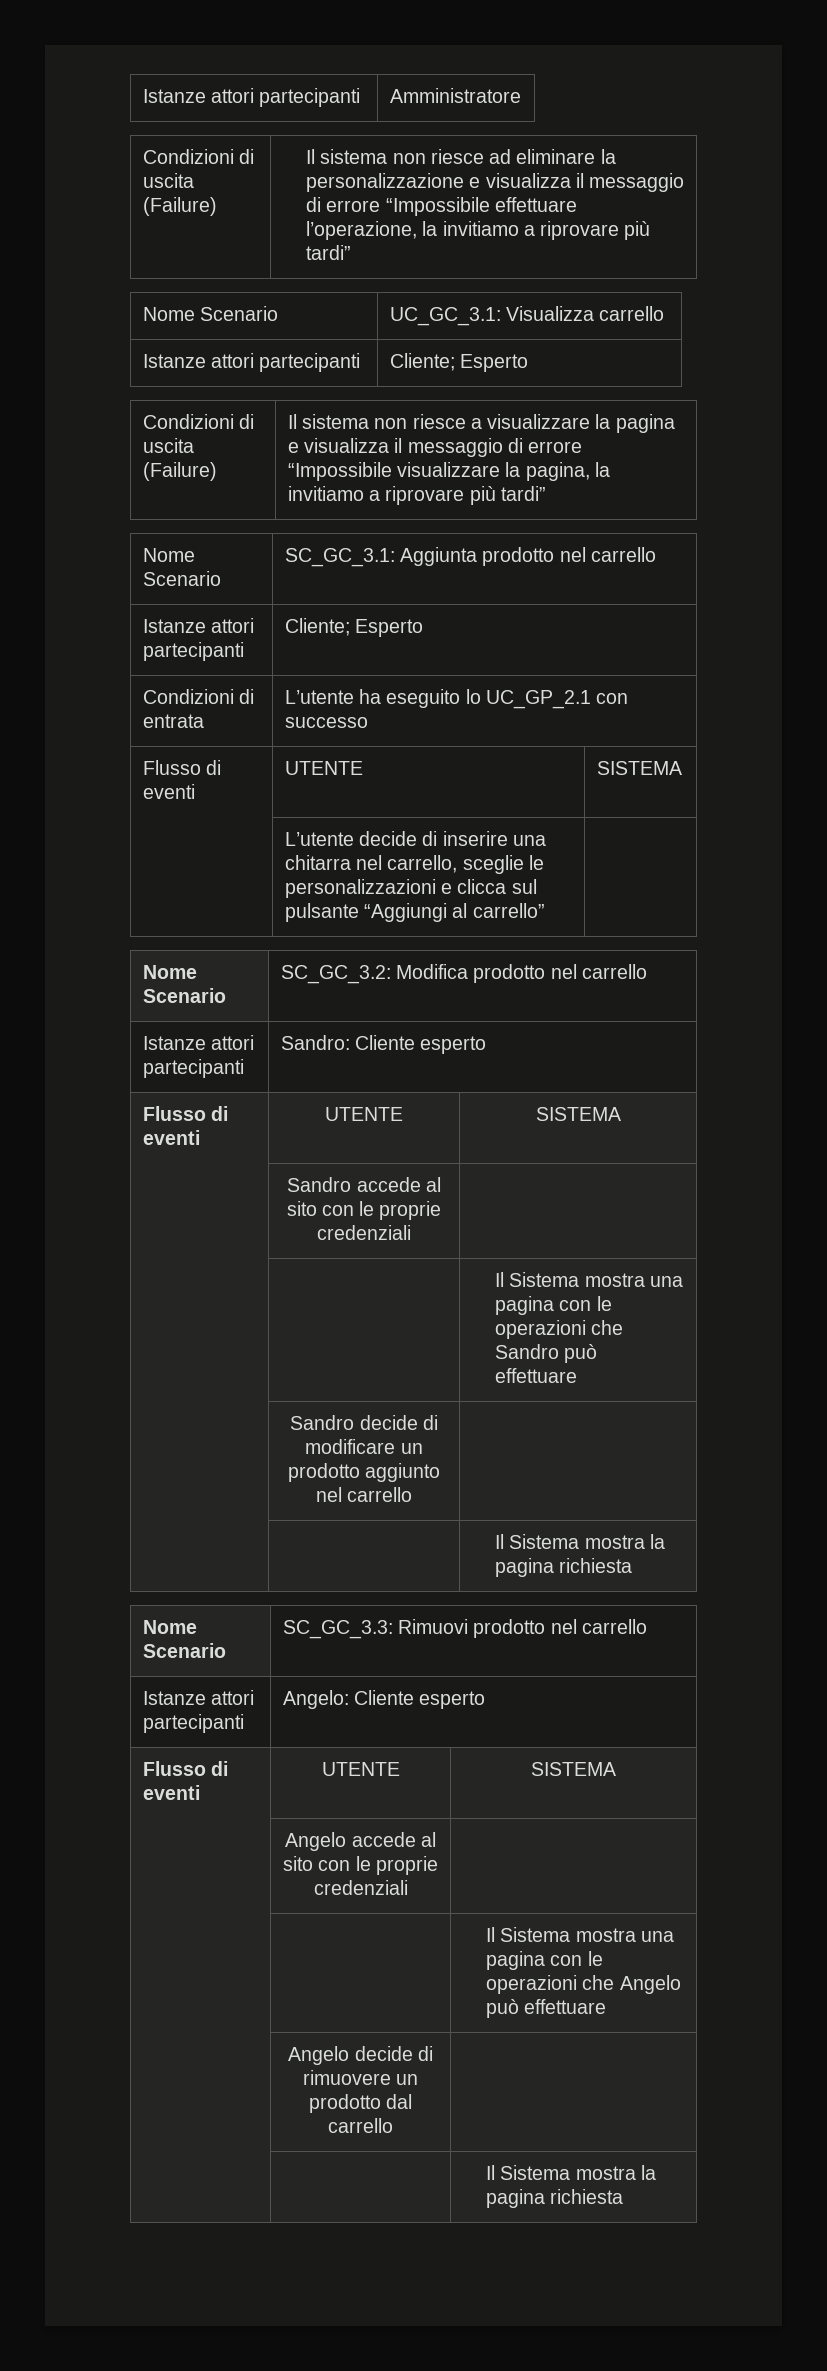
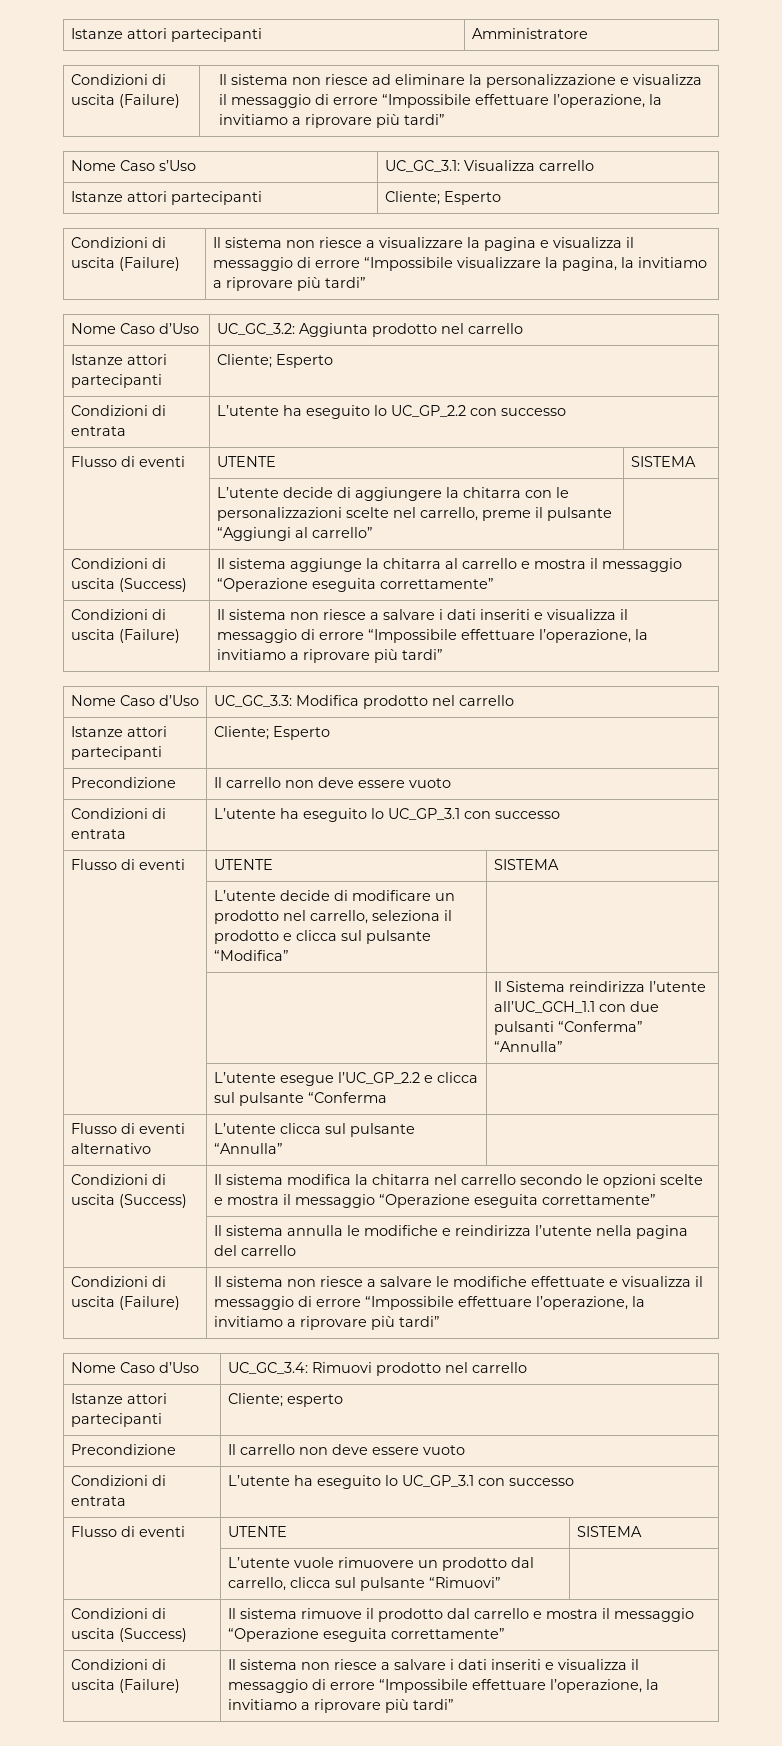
[200,306,279,321] Scenario -> [119,160,196,171] Caso s’Uso
[142,571,221,586] [284,548,395,567] Scenario | SC_GC_3.1: -> [119,323,199,334] [216,323,295,335] Caso d’Uso | UC_GC_3.2:
[485,690,591,709] UC_GP_2.1 -> [390,405,466,417] UC_GP_2.2
[442,831,546,846] [284,855,544,874] [284,879,537,898] [284,903,545,922] [142,965,197,979] [142,988,226,1003] [280,965,391,984] inserire una chitarra nel carrello, sceglie le personalizzazioni e clicca sul pulsante “Aggiungi al carrello” | // Nome Scenario | SC_GC_3.2: -> [354,487,569,501] [216,507,612,521] [216,527,373,541] [70,558,166,569] [70,578,187,592] [216,558,682,572] [216,578,494,592] [70,609,166,620] [70,629,180,643] [216,609,628,620] [216,629,648,643] [216,649,443,663] [70,695,199,706] [213,695,292,707] aggiungere la chitarra con le personalizzazioni scelte nel carrello, preme il pulsante “Aggiungi al carrello” | // Condizioni di uscita (Success) | Il sistema aggiunge la chitarra al carrello e mostra il messaggio “Operazione eseguita correttamente” // Condizioni di uscita (Failure) | Il sistema non riesce a salvare i dati inseriti e visualizza il messaggio di errore “Impossibile effettuare l’operazione, la invitiamo a riprovare più tardi” // Nome Caso d’Uso | UC_GC_3.3:
[280,1035,487,1054] [142,1106,229,1121] [142,1130,200,1145] [325,1107,403,1121] [535,1107,621,1121] [287,1177,441,1192] [286,1201,442,1220] [317,1225,411,1240] [495,1272,683,1287] [495,1296,612,1315] [495,1320,624,1339] [495,1344,598,1363] [495,1368,578,1383] [290,1415,438,1430] [305,1439,423,1454] [287,1463,441,1482] [315,1487,413,1502] [495,1534,665,1549] [495,1558,633,1577] [142,1620,197,1634] [142,1643,226,1658] [282,1620,393,1639] Sandro: Cliente esperto // Flusso di eventi | UTENTE | SISTEMA // | Sandro accede al sito con le proprie credenziali | // | | Il Sistema mostra una pagina con le operazioni che Sandro può effettuare // | Sandro decide di modificare un prodotto aggiunto nel carrello | // | | Il Sistema mostra la pagina richiesta // Nome Scenario | SC_GC_3.3: -> [213,726,330,740] [70,777,176,788] [213,777,451,788] [70,808,166,819] [70,829,126,839] [213,808,560,822] [70,859,185,870] [213,859,273,870] [493,859,559,870] [213,890,455,901] [213,910,452,924] [213,930,431,944] [213,950,289,961] [493,981,706,992] [493,1001,659,1013] [493,1021,643,1035] [493,1041,563,1052] [213,1072,478,1086] [213,1092,387,1106] [70,1123,185,1134] [70,1143,151,1154] [213,1123,415,1137] [213,1143,283,1154] [70,1174,166,1185] [70,1194,187,1208] [213,1174,703,1188] [213,1194,656,1208] [213,1225,688,1239] [213,1245,296,1256] [70,1276,166,1287] [70,1296,180,1310] [213,1276,703,1287] [213,1296,645,1310] [213,1316,440,1330] [70,1362,199,1373] [227,1362,308,1374] Cliente; Esperto // Precondizione | Il carrello non deve essere vuoto // Condizioni di entrata | L’utente ha eseguito lo UC_GP_3.1 con successo // Flusso di eventi | UTENTE | SISTEMA // | L’utente decide di modificare un prodotto nel carrello, seleziona il prodotto e clicca sul pulsante “Modifica” | // | | Il Sistema reindirizza l’utente all’UC_GCH_1.1 con due pulsanti “Conferma” “Annulla” // | L’utente esegue l’UC_GP_2.2 e clicca sul pulsante “Conferma | // Flusso di eventi alternativo | L’utente clicca sul pulsante “Annulla” | // Condizioni di uscita (Success) | Il sistema modifica la chitarra nel carrello secondo le opzioni scelte e mostra il messaggio “Operazione eseguita correttamente” // | Il sistema annulla le modifiche e reindirizza l’utente nella pagina del carrello // Condizioni di uscita (Failure) | Il sistema non riesce a salvare le modifiche effettuate e visualizza il messaggio di errore “Impossibile effettuare l’operazione, la invitiamo a riprovare più tardi” // Nome Caso d’Uso | UC_GC_3.4:
[282,1690,486,1709] [142,1761,229,1776] [142,1785,200,1800] [321,1762,400,1776] [531,1762,616,1776] [285,1832,436,1851] [283,1856,438,1875] [313,1880,408,1895] [486,1927,674,1942] [486,1951,603,1970] [486,1975,681,1994] [486,1999,607,2018] [288,2046,433,2065] [302,2070,419,2085] [308,2094,413,2113] [328,2118,393,2133] [486,2165,656,2180] [486,2189,624,2208] Angelo: Cliente esperto // Flusso di eventi | UTENTE | SISTEMA // | Angelo accede al sito con le proprie credenziali | // | | Il Sistema mostra una pagina con le operazioni che Angelo può effettuare // | Angelo decide di rimuovere un prodotto dal carrello | // | | Il Sistema mostra la pagina richiesta -> [227,1393,343,1407] [70,1444,176,1455] [227,1444,465,1455] [70,1475,166,1486] [70,1496,126,1506] [227,1475,574,1489] [70,1526,185,1537] [227,1526,287,1537] [576,1526,642,1537] [227,1557,534,1571] [227,1577,501,1591] [70,1608,166,1619] [70,1628,187,1642] [227,1608,694,1622] [227,1628,505,1642] [70,1659,166,1670] [70,1679,180,1693] [227,1659,639,1670] [227,1679,659,1693] [227,1699,454,1713] Cliente; esperto // Precondizione | Il carrello non deve essere vuoto // Condizioni di entrata | L’utente ha eseguito lo UC_GP_3.1 con successo // Flusso di eventi | UTENTE | SISTEMA // | L’utente vuole rimuovere un prodotto dal carrello, clicca sul pulsante “Rimuovi” | // Condizioni di uscita (Success) | Il sistema rimuove il prodotto dal carrello e mostra il messaggio “Operazione eseguita correttamente” // Condizioni di uscita (Failure) | Il sistema non riesce a salvare i dati inseriti e visualizza il messaggio di errore “Impossibile effettuare l’operazione, la invitiamo a riprovare più tardi”

